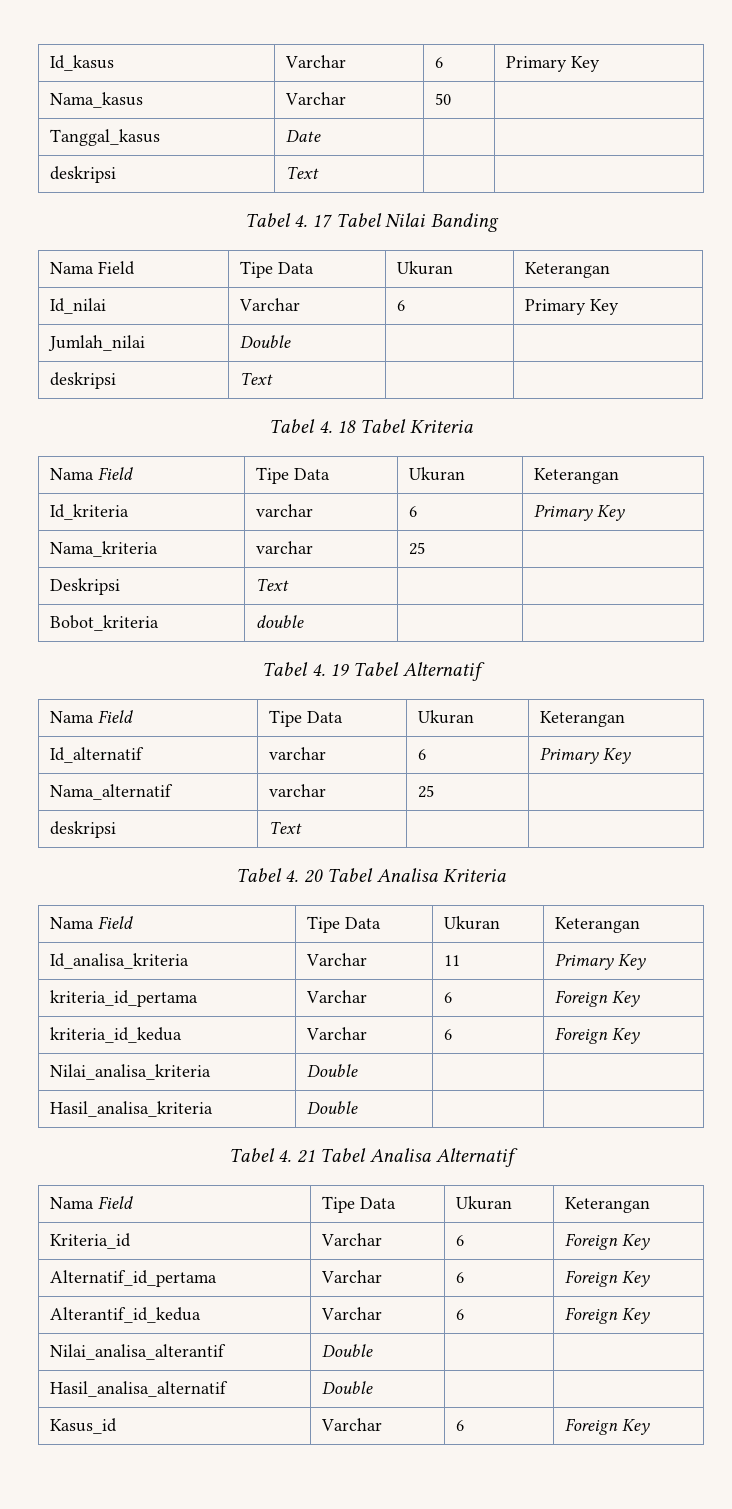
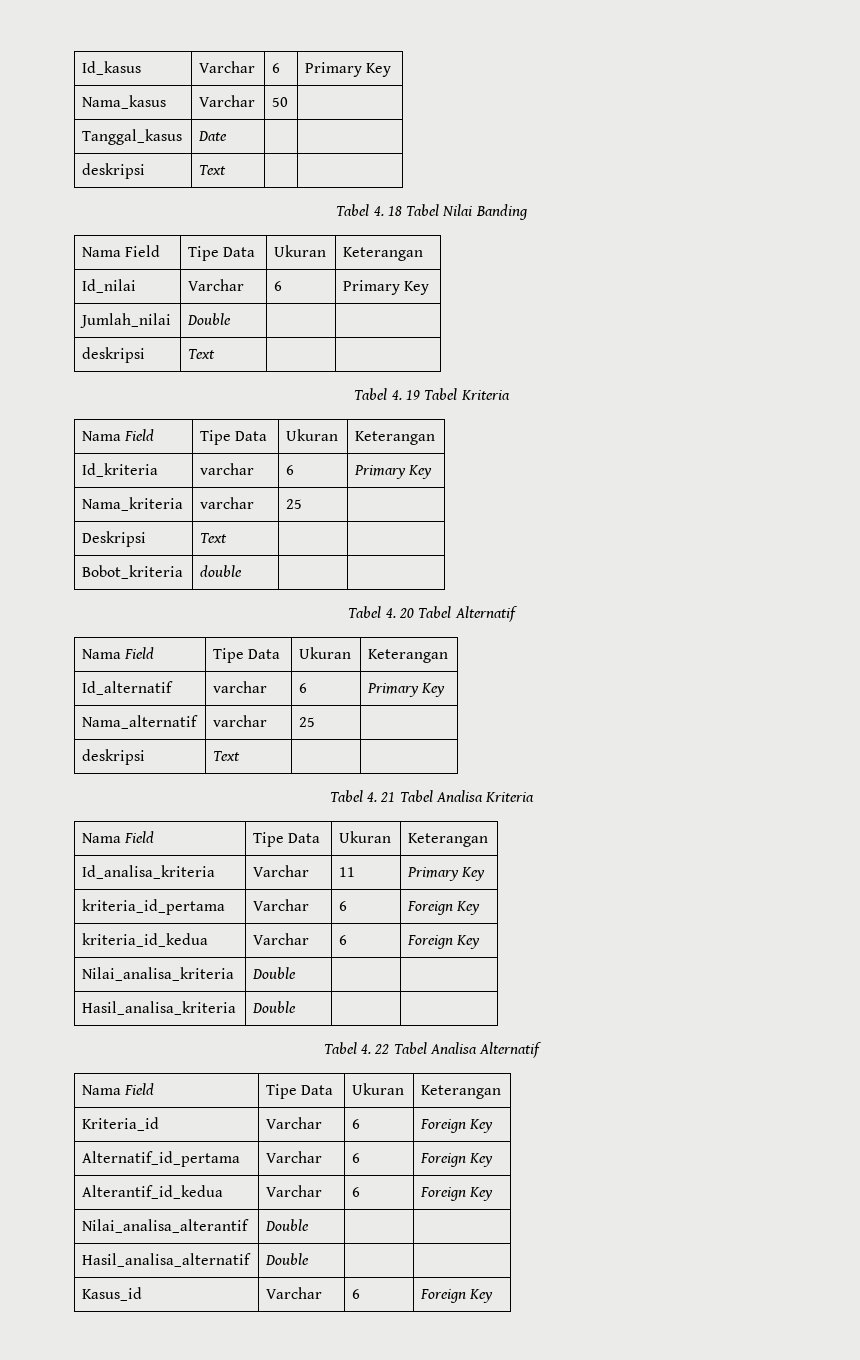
[312,214,333,228] 17 -> [387,206,402,216] 18
[336,420,356,433] 18 -> [406,390,420,400] 19
[329,663,350,676] 19 -> [399,608,414,618] 20
[303,869,323,883] 20 -> [380,792,396,802] 21
[296,1149,315,1163] 21 -> [374,1044,390,1054] 22

